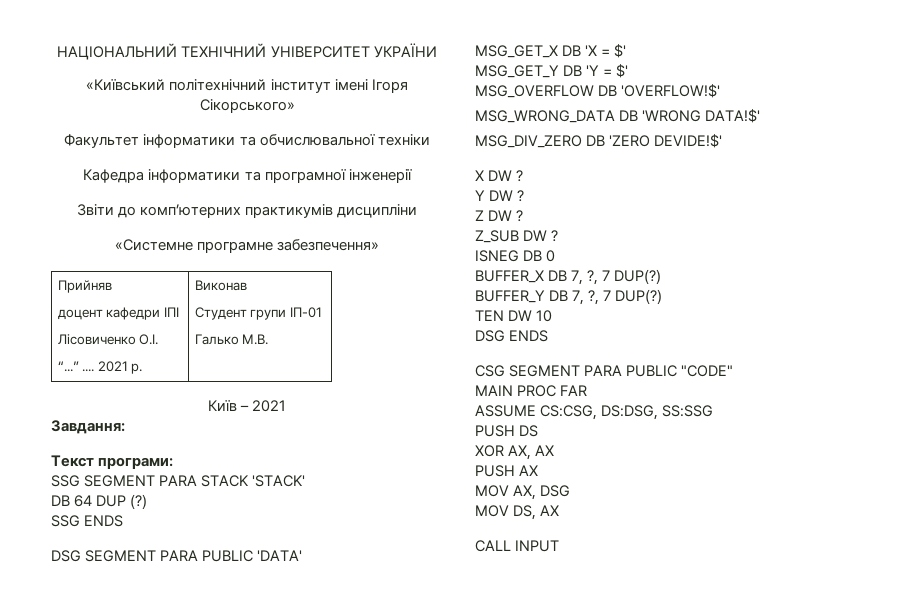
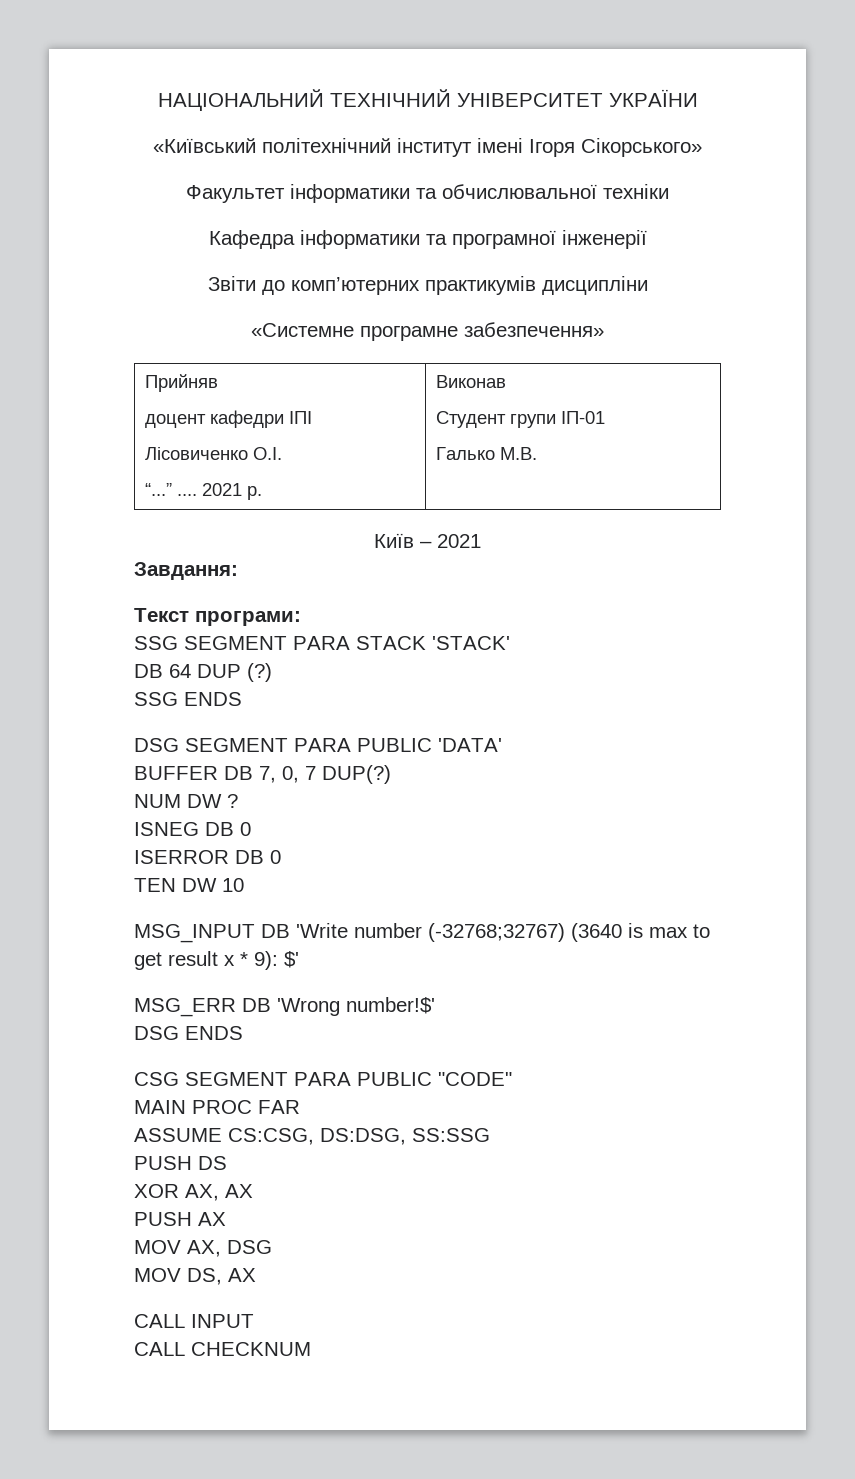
[475,44,627,58] [475,64,629,78] [475,84,721,98] [475,109,761,123] [475,134,723,148] [475,170,524,182] [475,190,525,202] [475,210,524,222] [475,230,519,243] MSG_GET_X DB 'X = $' // MSG_GET_Y DB 'Y = $' // MSG_OVERFLOW DB 'OVERFLOW!$' // MSG_WRONG_DATA DB 'WRONG DATA!$' // MSG_DIV_ZERO DB 'ZERO DEVIDE!$' // X DW ? // Y DW ? // Z DW ? // Z_SUB -> [134,765,391,784] [134,794,181,808] BUFFER DB 7, 0, 7 DUP(?) // NUM
[475,269,662,285] [475,289,663,305] [475,310,553,322] BUFFER_X DB 7, ?, 7 DUP(?) // BUFFER_Y DB 7, ?, 7 DUP(?) // TEN DW 10 -> [134,850,281,864] [134,878,244,892] [134,923,710,943] [134,951,299,970] [134,997,435,1017] ISERROR DB 0 // TEN DW 10 // MSG_INPUT DB 'Write number (-32768;32767) (3640 is max to get result x * 9): $' // MSG_ERR DB 'Wrong number!$'
(560, 546) none -> [134,1342,311,1356] // CALL CHECKNUM

